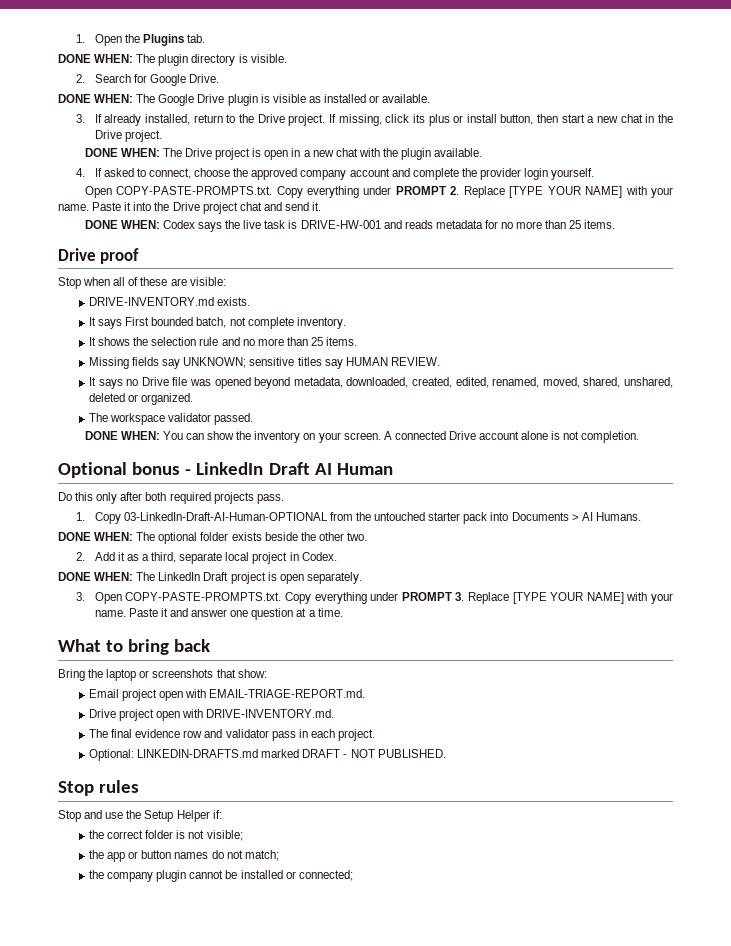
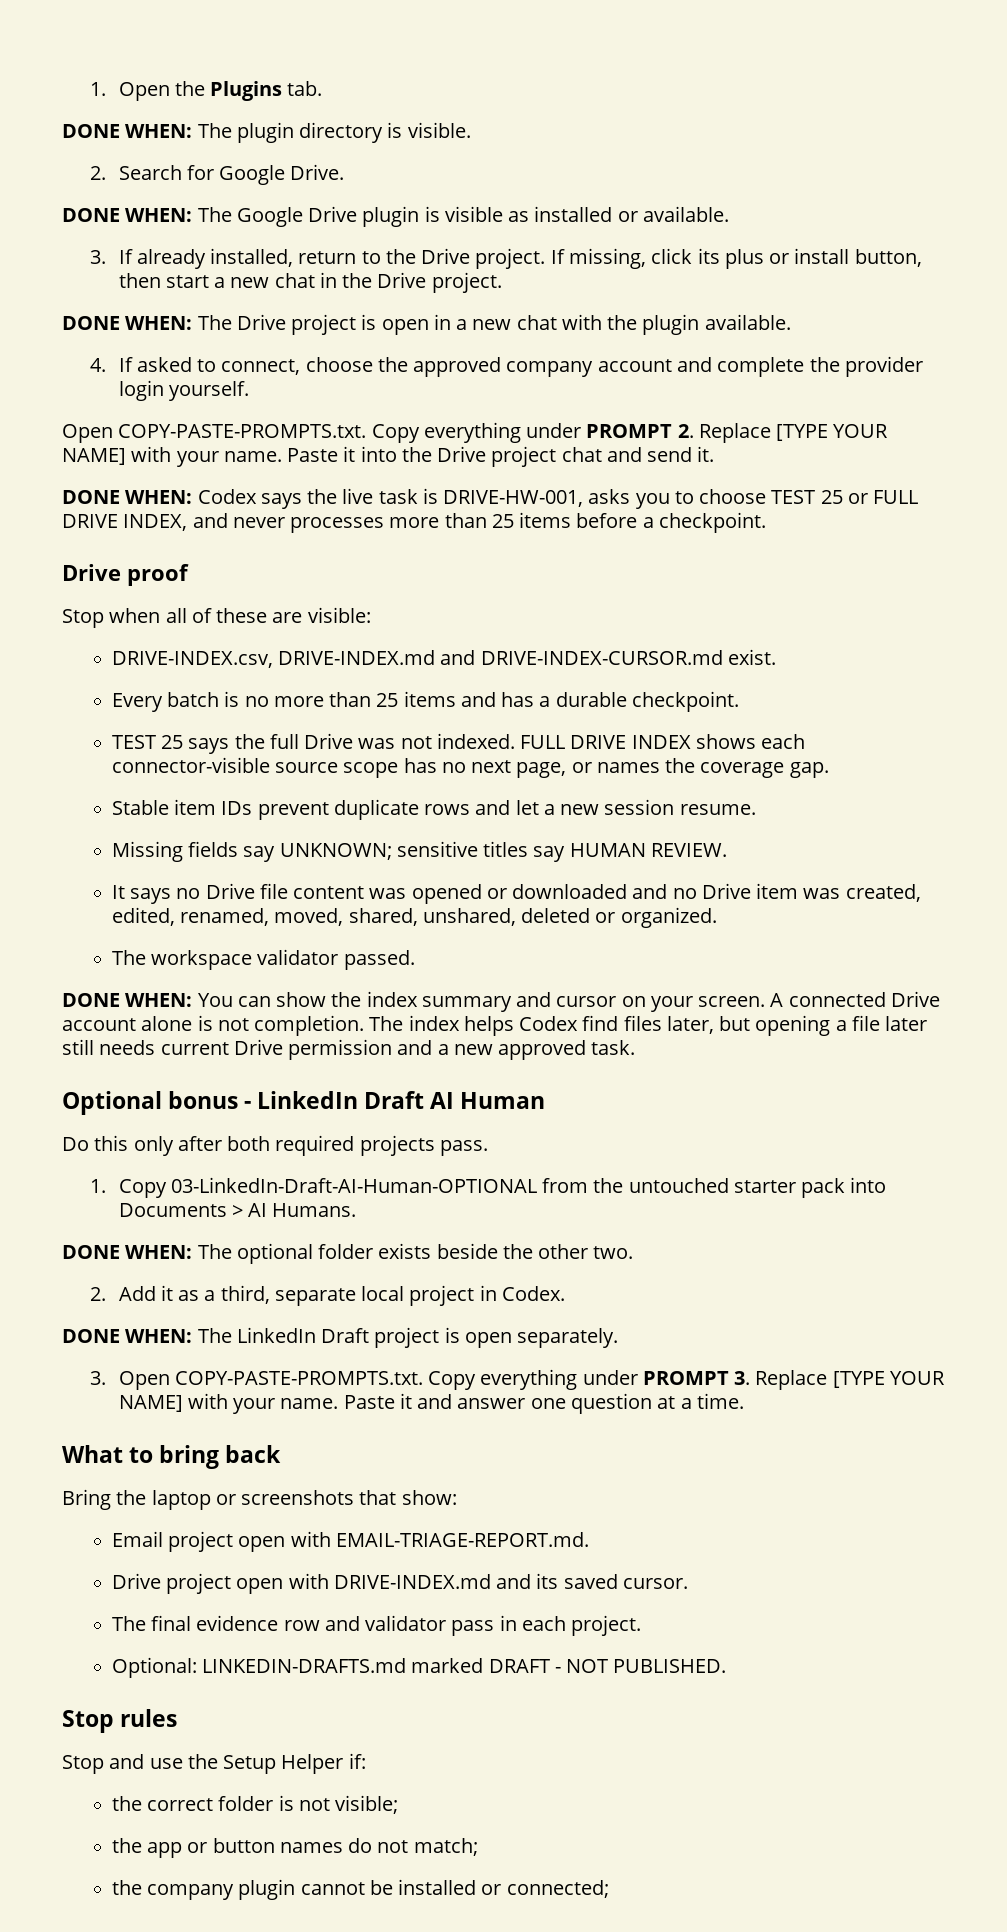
[300,220,616,229] DRIVE-HW-001 and reads metadata for no more than 25 items. -> [443,489,919,509] [62,512,766,533] DRIVE-HW-001, asks you to choose TEST 25 or FULL DRIVE INDEX, and never processes more than 25 items before a checkpoint.
[89,297,251,306] [89,317,346,329] [89,337,358,346] DRIVE-INVENTORY.md exists. // It says First bounded batch, not complete inventory. // It shows the selection rule and no more than 25 items. -> [111,649,776,668] [111,691,739,712] [111,733,806,754] [111,757,829,778] [111,799,756,820] DRIVE-INDEX.csv, DRIVE-INDEX.md and DRIVE-INDEX-CURSOR.md exist. // Every batch is no more than 25 items and has a durable checkpoint. // TEST 25 says the full Drive was not indexed. FULL DRIVE INDEX shows each connector-visible source scope has no next page, or names the coverage gap. // Stable item IDs prevent duplicate rows and let a new session resume.
(188, 381) none -> [293,886,365,899] content
[254,377,409,389] beyond metadata, downloaded, -> [486,883,841,899] or downloaded and no Drive item was
[254,431,301,443] inventory -> [366,991,617,1012] index summary and cursor
(640, 437) none -> [369,1015,928,1036] [62,1039,636,1060] The index helps Codex find files later, but opening a file later still needs current Drive permission and a new approved task.
[206,709,335,718] DRIVE-INVENTORY.md. -> [333,1573,688,1589] DRIVE-INDEX.md and its saved cursor.

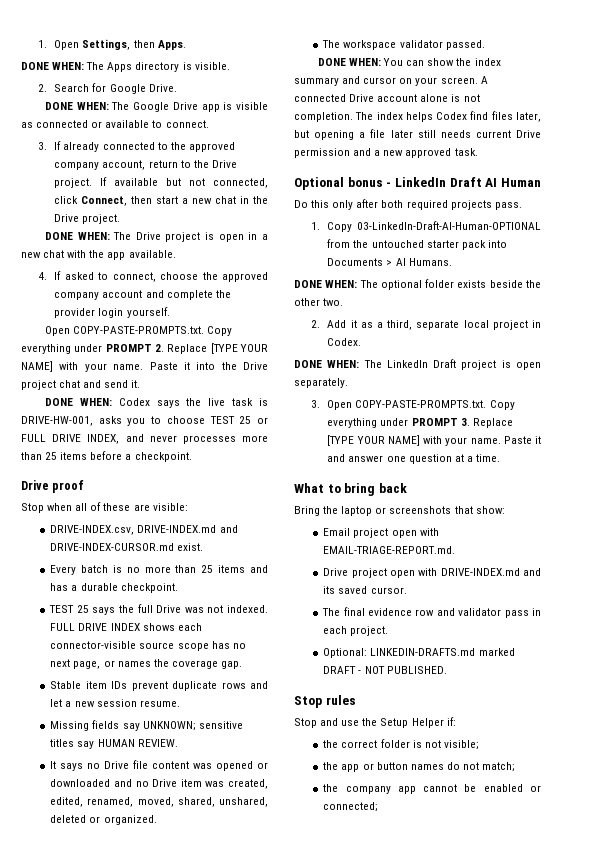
[174,81,323,101] [62,122,294,143] the Plugins tab. // DONE WHEN: The plugin -> [82,39,186,50] [21,62,133,72] Settings, then Apps. // DONE WHEN: The Apps
[362,206,420,227] plugin -> [201,104,220,112] app
[534,206,729,222] [90,248,294,269] installed or available. // 3. If already installed, -> [36,120,209,128] [37,141,235,152] [54,160,146,170] connected or available to connect. // 3. If already connected to the approved company account,
[568,248,922,269] missing, click its plus or install button, -> [114,178,268,188] [54,196,128,206] available but not connected, click Connect,
[642,314,700,335] plugin -> [107,252,126,260] app
[238,1879,296,1900] plugin -> [397,786,416,794] app
[398,1879,477,1895] installed -> [483,784,523,792] enabled

